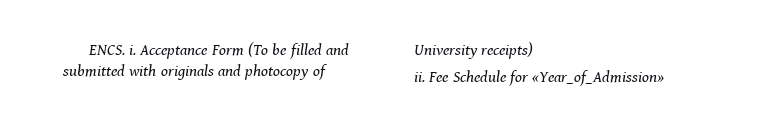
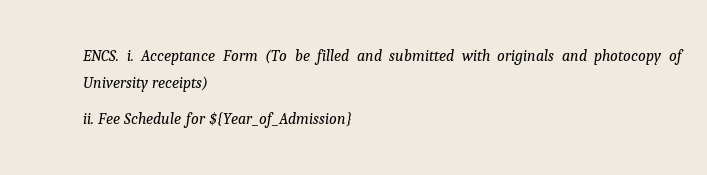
[532,70,665,86] «Year_of_Admission» -> [208,111,352,128] ${Year_of_Admission}

